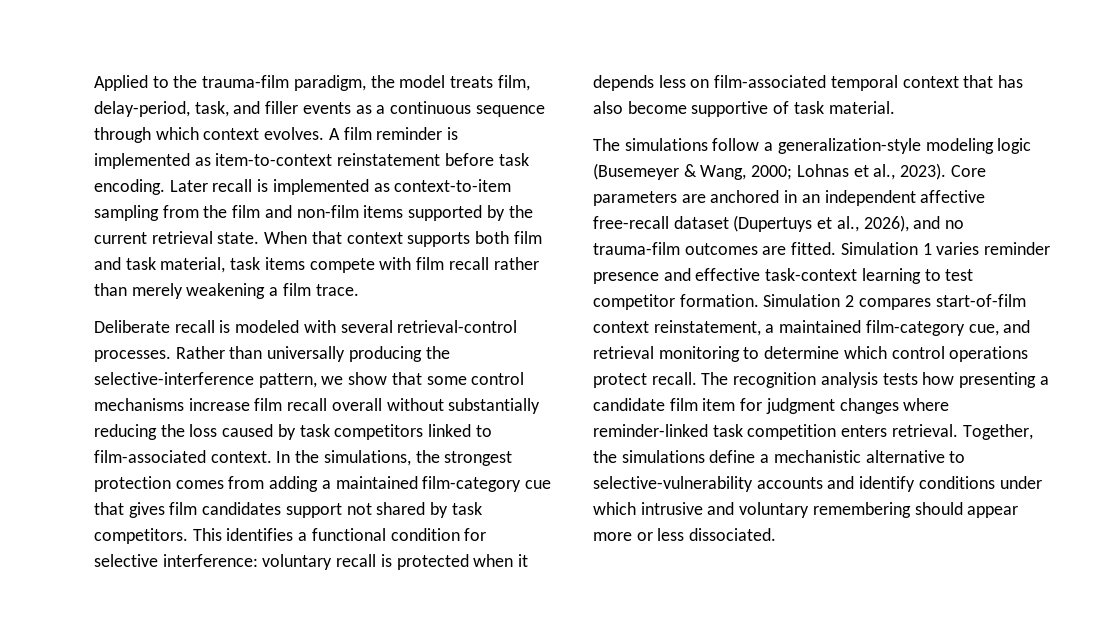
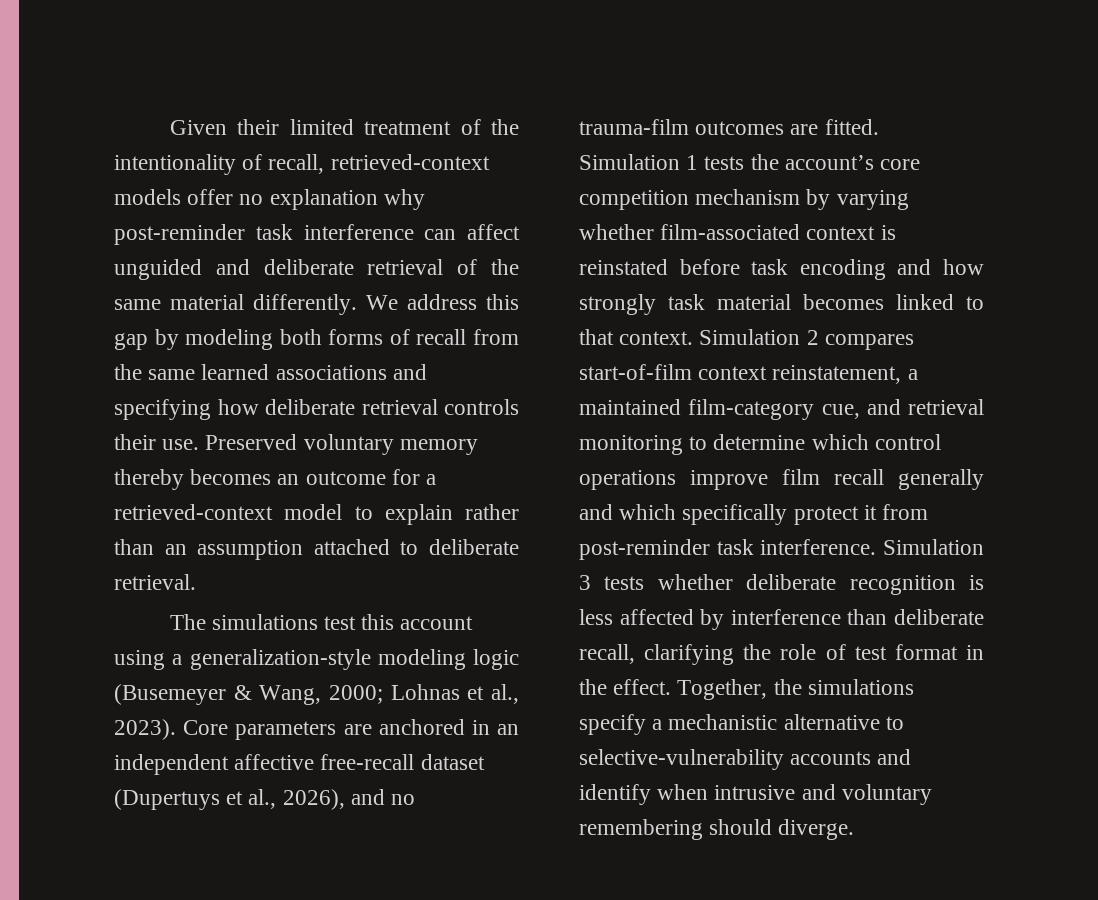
[94,75,530,91] [94,101,545,117] [94,127,459,143] [94,153,529,169] [94,179,512,195] [94,205,533,221] [94,231,542,247] [94,257,539,273] [94,283,359,299] [94,320,518,333] [94,346,450,362] [94,372,525,388] [94,398,541,414] [94,424,492,440] [94,450,513,466] [94,476,552,492] [94,502,482,518] [94,528,487,544] [94,554,529,570] [593,75,1024,91] [593,101,895,117] [593,138,760,151] Applied to the trauma-film paradigm, the model treats film, delay-period, task, and filler events as a continuous sequence through which context evolves. A film reminder is implemented as item-to-context reinstatement before task encoding. Later recall is implemented as context-to-item sampling from the film and non-film items supported by the current retrieval state. When that context supports both film and task material, task items compete with film recall rather than merely weakening a film trace. // Deliberate recall is modeled with several retrieval-control processes. Rather than universally producing the selective-interference pattern, we show that some control mechanisms increase film recall overall without substantially reducing the loss caused by task competitors linked to film-associated context. In the simulations, the strongest protection comes from adding a maintained film-category cue that gives film candidates support not shared by task competitors. This identifies a functional condition for selective interference: voluntary recall is protected when it depends less on film-associated temporal context that has also become supportive of task material. // The simulations follow -> [169,119,519,135] [114,154,490,175] [114,189,425,210] [114,224,520,245] [114,259,519,280] [114,294,519,315] [114,329,519,350] [114,364,427,380] [114,399,519,420] [114,434,478,455] [114,469,437,490] [114,504,519,525] [114,539,519,560] [114,574,196,590] [169,614,474,630] [114,650,165,670] Given their limited treatment of the intentionality of recall, retrieved-context models offer no explanation why post-reminder task interference can affect unguided and deliberate retrieval of the same material differently. We address this gap by modeling both forms of recall from the same learned associations and specifying how deliberate retrieval controls their use. Preserved voluntary memory thereby becomes an outcome for a retrieved-context model to explain rather than an assumption attached to deliberate retrieval. // The simulations test this account using
[936,242,1051,255] [593,268,974,284] [593,294,759,310] varies reminder presence and effective task-context learning to test competitor formation. -> [704,154,921,170] [579,189,909,210] [579,224,896,240] [579,259,984,280] [579,294,984,315] [579,329,694,345] tests the account’s core competition mechanism by varying whether film-associated context is reinstated before task encoding and how strongly task material becomes linked to that context.
[593,372,1049,388] [593,398,950,414] [593,424,958,440] protect recall. The recognition analysis tests how presenting a candidate film item for judgment changes where reminder-linked task competition enters retrieval. -> [690,469,984,490] [579,504,929,525] [579,539,984,560] [579,574,984,595] [579,609,984,630] [579,644,984,665] [579,679,672,695] improve film recall generally and which specifically protect it from post-reminder task interference. Simulation 3 tests whether deliberate recognition is less affected by interference than deliberate recall, clarifying the role of test format in the effect.
[709,450,756,463] define -> [579,714,646,735] specify
[918,476,1042,489] [593,502,636,515] conditions under which -> [657,784,709,800] when
[967,506,1019,518] [593,528,777,541] appear more or less dissociated. -> [778,819,855,840] diverge.

